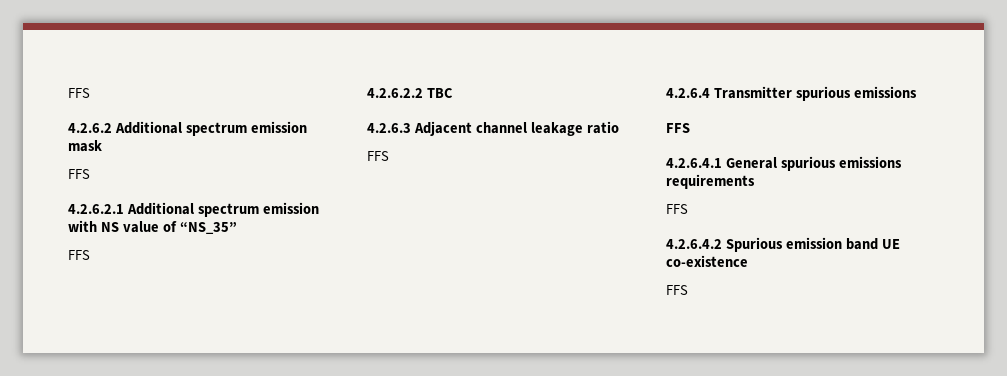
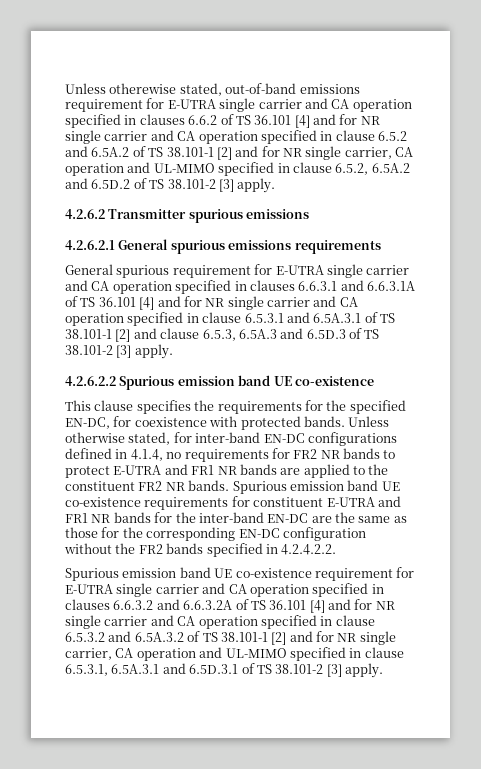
[68,88,90,98] [68,121,307,136] [68,140,102,152] [68,169,90,179] [68,202,319,217] [68,220,237,234] [68,250,90,260] [367,88,453,98] [367,121,619,136] [367,151,389,161] [666,88,710,98] FFS // 4.2.6.2 Additional spectrum emission mask // FFS // 4.2.6.2.1 Additional spectrum emission with NS value of “NS_35” // FFS // 4.2.6.2.2 TBC // 4.2.6.3 Adjacent channel leakage ratio // FFS // 4.2.6.4 -> [65,83,360,96] [65,98,412,112] [65,114,380,128] [65,130,407,144] [65,146,414,160] [65,162,410,176] [65,178,276,193] [65,209,105,219] Unless otherewise stated, out-of-band emissions requirement for E-UTRA single carrier and CA operation specified in clauses 6.6.2 of TS 36.101 [4] and for NR single carrier and CA operation specified in clause 6.5.2 and 6.5A.2 of TS 38.101-1 [2] and for NR single carrier, CA operation and UL-MIMO specified in clause 6.5.2, 6.5A.2 and 6.5D.2 of TS 38.101-2 [3] apply. // 4.2.6.2
[666,123,690,133] [666,158,722,168] FFS // 4.2.6.4.1 -> [65,240,115,250] 4.2.6.2.1
[666,204,688,214] [666,239,722,249] FFS // 4.2.6.4.2 -> [65,264,410,278] [65,280,415,294] [65,296,358,310] [65,312,395,326] [65,328,380,342] [65,344,173,359] [65,376,116,386] General spurious requirement for E-UTRA single carrier and CA operation specified in clauses 6.6.3.1 and 6.6.3.1A of TS 36.101 [4] and for NR single carrier and CA operation specified in clause 6.5.3.1 and 6.5A.3.1 of TS 38.101-1 [2] and clause 6.5.3, 6.5A.3 and 6.5D.3 of TS 38.101-2 [3] apply. // 4.2.6.2.2
[666,285,688,295] FFS -> [65,400,406,414] [65,416,390,430] [65,432,397,446] [65,448,396,462] [65,464,389,478] [65,480,400,494] [65,496,401,510] [65,512,407,523] [65,527,366,541] [64,543,337,557] [65,567,415,581] [65,583,384,597] [65,599,395,613] [65,615,375,629] [65,631,396,645] [65,647,404,661] [65,663,383,678] This clause specifies the requirements for the specified EN-DC, for coexistence with protected bands. Unless otherwise stated, for inter-band EN-DC configurations defined in 4.1.4, no requirements for FR2 NR bands to protect E-UTRA and FR1 NR bands are applied to the constituent FR2 NR bands. Spurious emission band UE co-existence requirements for constituent E-UTRA and FR1 NR bands for the inter-band EN-DC are the same as those for the corresponding EN-DC configuration without the FR2 bands specified in 4.2.4.2.2. // Spurious emission band UE co-existence requirement for E-UTRA single carrier and CA operation specified in clauses 6.6.3.2 and 6.6.3.2A of TS 36.101 [4] and for NR single carrier and CA operation specified in clause 6.5.3.2 and 6.5A.3.2 of TS 38.101-1 [2] and for NR single carrier, CA operation and UL-MIMO specified in clause 6.5.3.1, 6.5A.3.1 and 6.5D.3.1 of TS 38.101-2 [3] apply.

